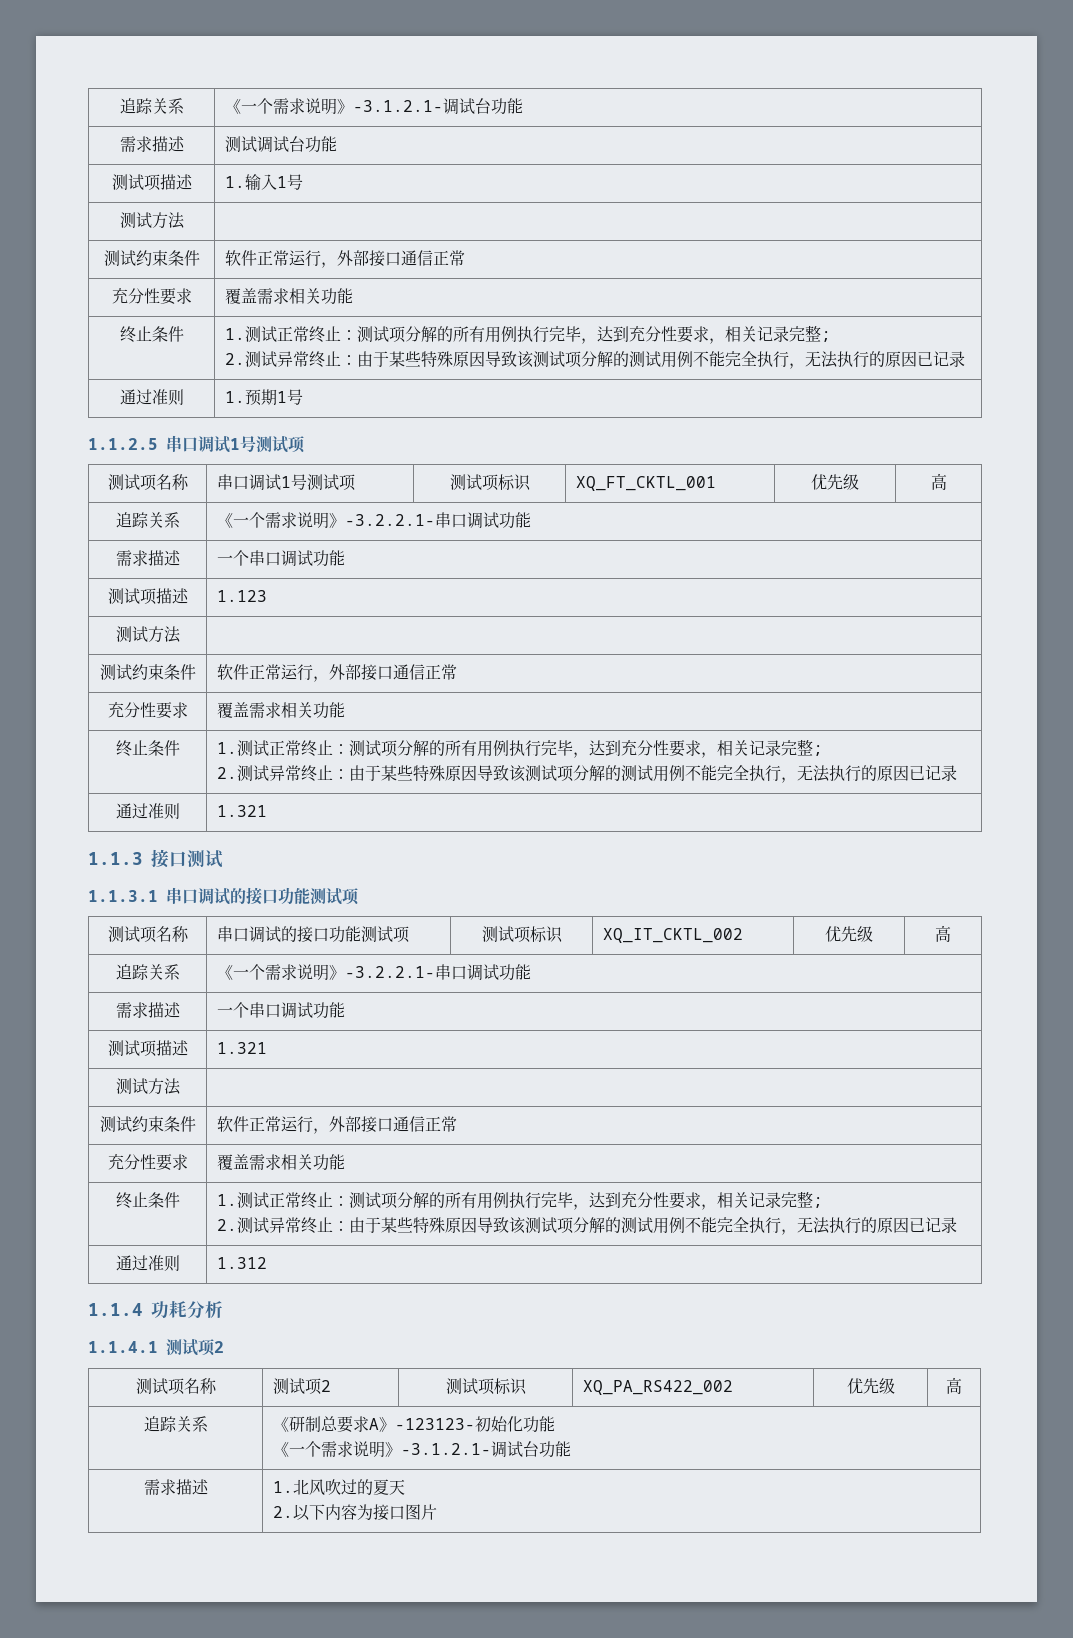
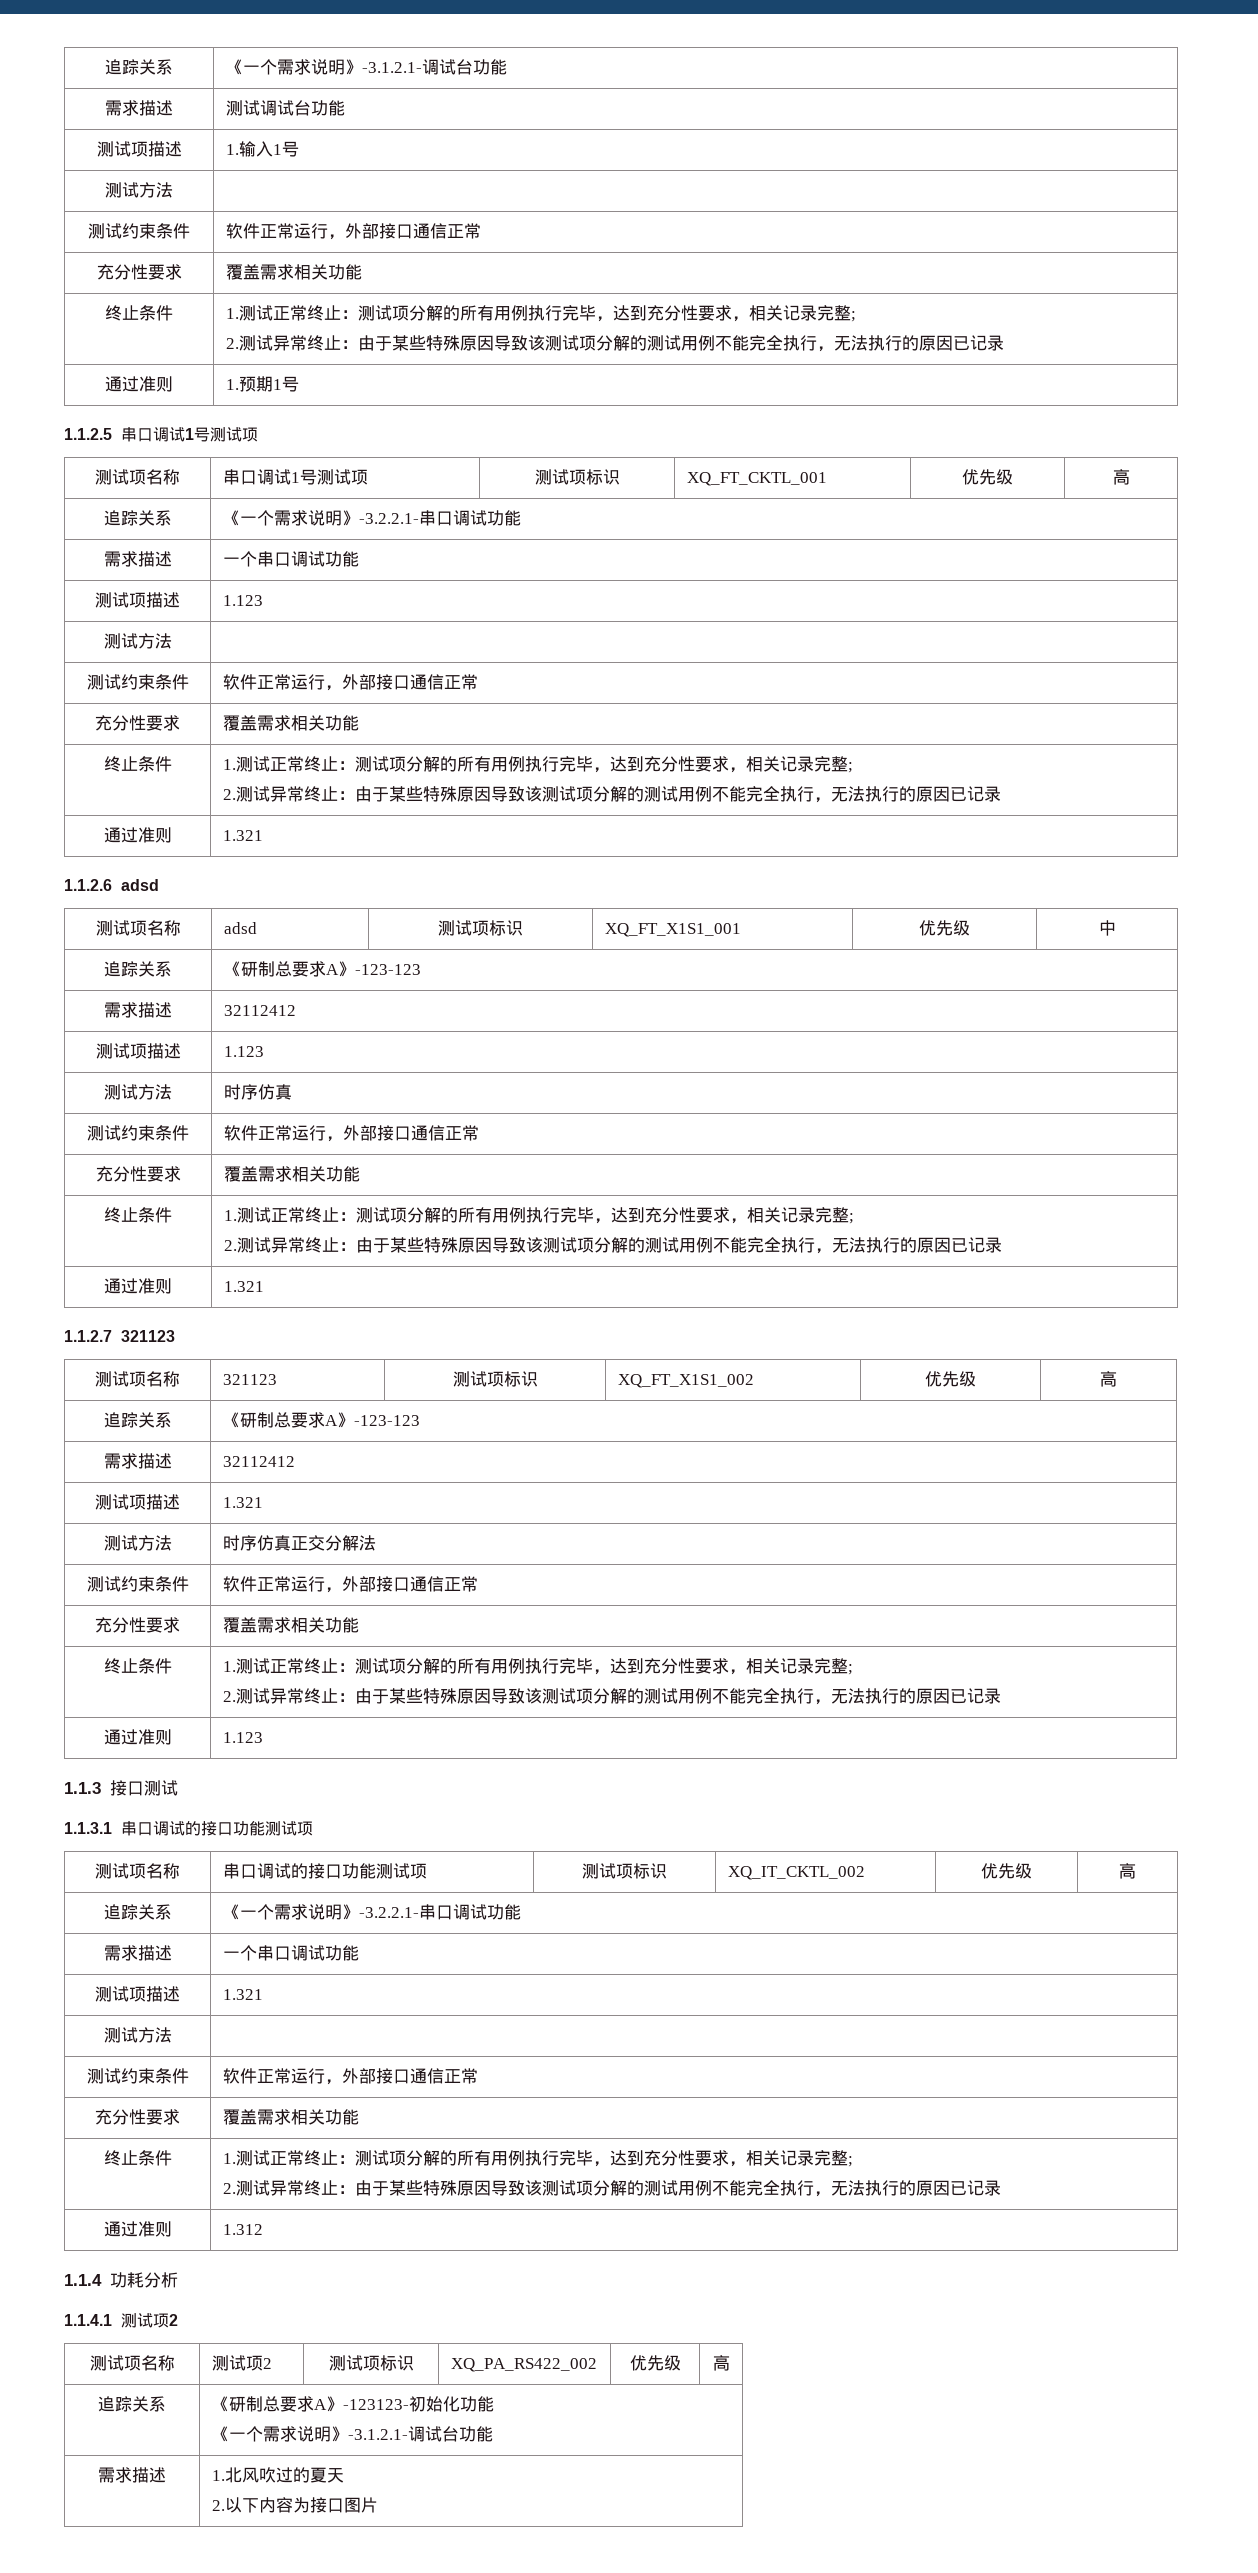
(267, 811) none -> [64,879,159,891] [95,920,181,936] [223,922,257,934] [438,920,523,936] [604,923,741,937] [919,920,970,936] [1098,920,1116,936] [104,961,172,977] [223,961,421,977] [104,1002,172,1018] [223,1005,296,1016] [95,1043,181,1059] [223,1046,264,1057] [104,1084,172,1100] [223,1084,292,1100] [87,1125,189,1141] [223,1125,479,1142] [95,1166,181,1182] [223,1166,360,1182] [104,1207,172,1223] [223,1207,854,1224] [223,1237,1002,1254] [104,1278,172,1294] [223,1281,264,1292] [64,1330,175,1342] [95,1371,180,1387] [222,1374,277,1385] [452,1371,538,1387] [617,1374,754,1388] [925,1371,976,1387] [1100,1371,1117,1387] [103,1412,172,1428] [222,1412,420,1428] [103,1453,172,1469] [222,1456,295,1467] [95,1494,180,1510] [222,1497,263,1508] [103,1535,172,1551] [222,1535,376,1551] [86,1576,189,1592] [222,1576,478,1593] [95,1617,180,1633] [222,1617,359,1633] [103,1658,172,1674] [222,1658,853,1675] [222,1688,1001,1705] [103,1729,172,1745] [222,1732,263,1743] // 1.1.2.6 adsd // 测试项名称 | adsd | 测试项标识 | XQ_FT_X1S1_001 | 优先级 | 中 // 追踪关系 | 《研制总要求A》-123-123 // 需求描述 | 32112412 // 测试项描述 | 1.123 // 测试方法 | 时序仿真 // 测试约束条件 | 软件正常运行，外部接口通信正常 // 充分性要求 | 覆盖需求相关功能 // 终止条件 | 1.测试正常终止：测试项分解的所有用例执行完毕，达到充分性要求，相关记录完整; // 2.测试异常终止：由于某些特殊原因导致该测试项分解的测试用例不能完全执行，无法执行的原因已记录 // 通过准则 | 1.321 // 1.1.2.7 321123 // 测试项名称 | 321123 | 测试项标识 | XQ_FT_X1S1_002 | 优先级 | 高 // 追踪关系 | 《研制总要求A》-123-123 // 需求描述 | 32112412 // 测试项描述 | 1.321 // 测试方法 | 时序仿真正交分解法 // 测试约束条件 | 软件正常运行，外部接口通信正常 // 充分性要求 | 覆盖需求相关功能 // 终止条件 | 1.测试正常终止：测试项分解的所有用例执行完毕，达到充分性要求，相关记录完整; // 2.测试异常终止：由于某些特殊原因导致该测试项分解的测试用例不能完全执行，无法执行的原因已记录 // 通过准则 | 1.123

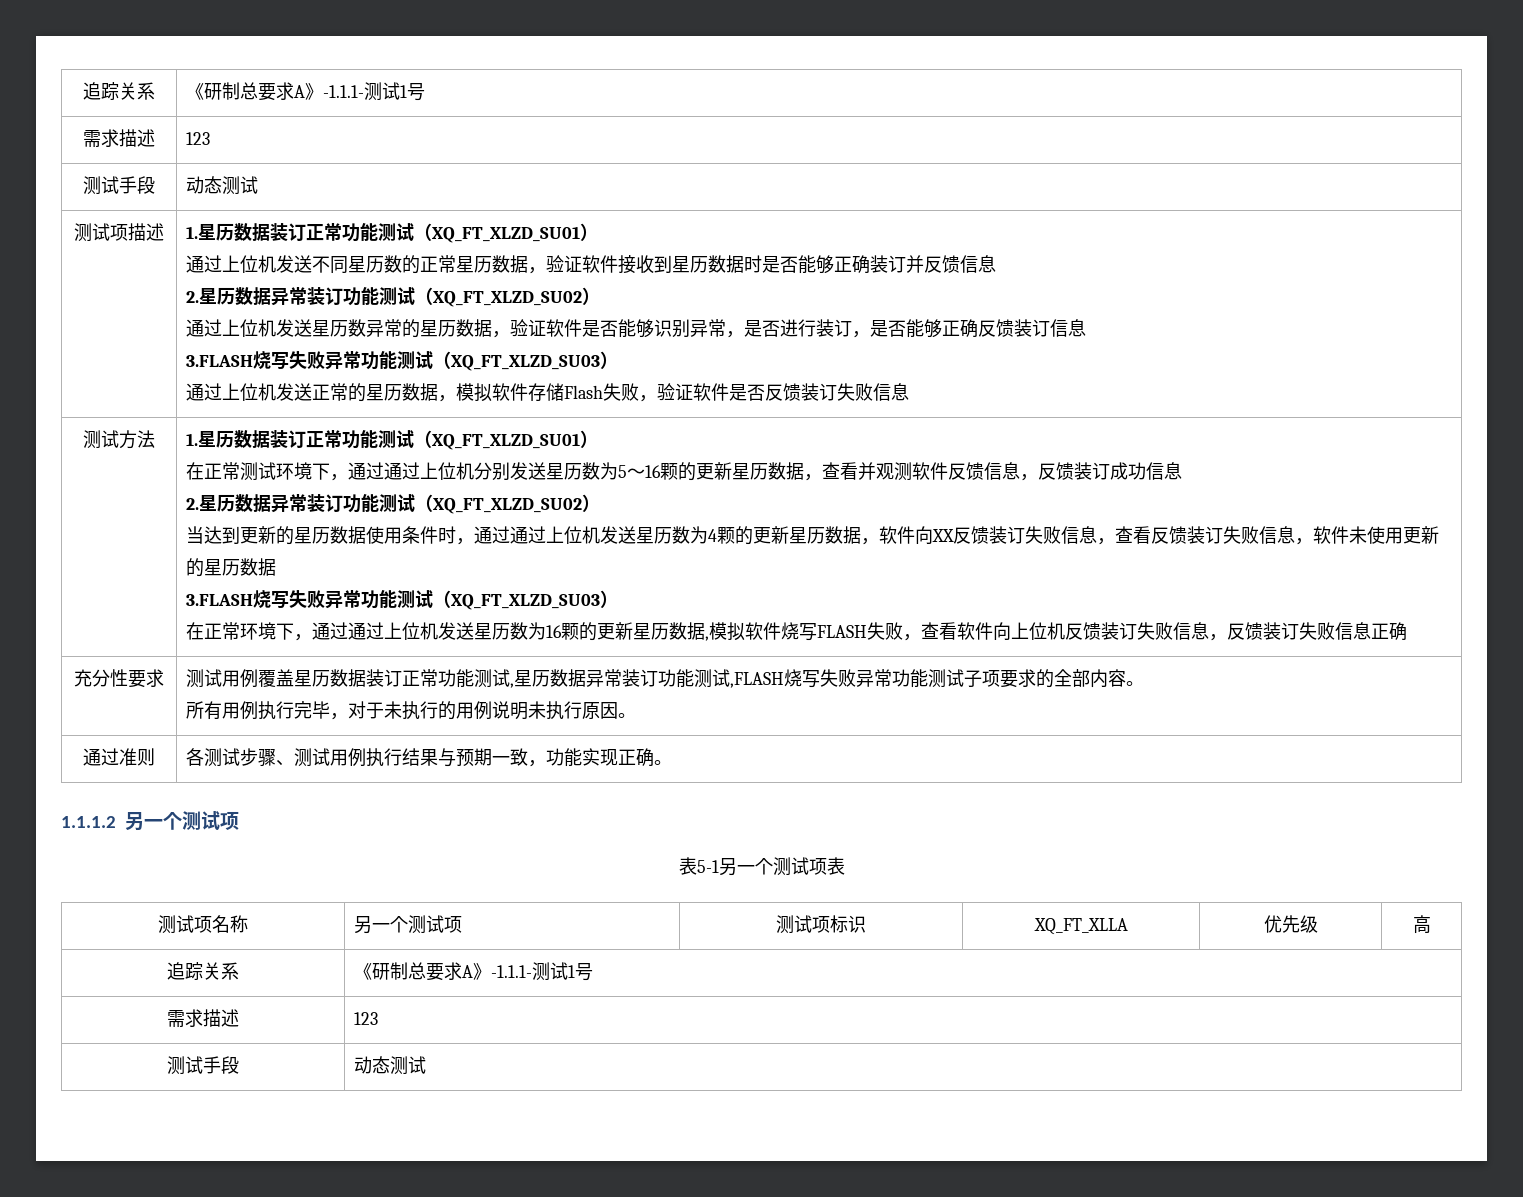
[105,59,173,75] [225,59,507,75] [105,100,173,116] [225,100,345,116] [96,141,182,157] [225,141,299,157] [105,182,173,198] [88,223,190,239] [225,223,481,240] [96,264,182,280] [225,264,362,280] [105,305,173,321] [225,305,856,322] [225,335,1004,352] [105,376,173,392] [225,376,299,392] [64,427,258,442] [95,469,180,485] [222,469,368,485] [534,469,620,485] [686,472,827,486] [962,469,1013,485] [1112,469,1130,485] [103,510,172,526] [222,510,521,526] [103,551,172,567] [222,551,359,567] [95,592,180,608] [222,595,263,606] [103,633,172,649] [86,674,189,690] [222,674,478,691] [95,715,180,731] [222,715,359,731] [103,756,172,772] [222,756,853,773] [222,786,1001,803] [103,827,172,843] [222,830,263,841] [64,879,159,891] [95,920,181,936] [223,922,257,934] [438,920,523,936] [604,923,741,937] [919,920,970,936] [1098,920,1116,936] [104,961,172,977] [223,961,421,977] [104,1002,172,1018] [223,1005,296,1016] [95,1043,181,1059] [223,1046,264,1057] [104,1084,172,1100] [223,1084,292,1100] [87,1125,189,1141] [223,1125,479,1142] [95,1166,181,1182] [223,1166,360,1182] [104,1207,172,1223] [223,1207,854,1224] [223,1237,1002,1254] [104,1278,172,1294] [223,1281,264,1292] [64,1330,175,1342] [95,1371,180,1387] [222,1374,277,1385] [452,1371,538,1387] [617,1374,754,1388] [925,1371,976,1387] [1100,1371,1117,1387] [103,1412,172,1428] [222,1412,420,1428] [103,1453,172,1469] [222,1456,295,1467] [95,1494,180,1510] [222,1497,263,1508] [103,1535,172,1551] [222,1535,376,1551] [86,1576,189,1592] [222,1576,478,1593] [95,1617,180,1633] [222,1617,359,1633] [103,1658,172,1674] [222,1658,853,1675] [222,1688,1001,1705] [103,1729,172,1745] [222,1732,263,1743] [64,1780,178,1796] [64,1821,313,1836] [95,1863,180,1879] [222,1863,427,1879] [582,1863,667,1879] [727,1866,865,1880] [981,1863,1032,1879] [1119,1863,1136,1879] [103,1904,172,1920] [222,1904,521,1920] [103,1945,172,1961] [222,1945,359,1961] [95,1986,180,2002] [222,1989,263,2000] [103,2027,172,2043] [86,2068,189,2084] [222,2068,478,2085] [95,2109,180,2125] [222,2109,359,2125] [103,2150,172,2166] [222,2150,853,2167] [222,2180,1001,2197] [103,2221,172,2237] [222,2224,263,2235] [64,2272,178,2288] [64,2313,178,2328] [89,2355,175,2371] [211,2355,272,2371] [328,2355,414,2371] [450,2358,597,2372] [629,2355,681,2371] [712,2355,730,2371] [98,2396,166,2412] [211,2396,494,2412] [211,2426,493,2442] [98,2467,166,2483] [211,2467,344,2483] [211,2497,378,2513] 追踪关系 | 《一个需求说明》-3.1.2.1-调试台功能 // 需求描述 | 测试调试台功能 // 测试项描述 | 1.输入1号 // 测试方法 | // 测试约束条件 | 软件正常运行，外部接口通信正常 // 充分性要求 | 覆盖需求相关功能 // 终止条件 | 1.测试正常终止：测试项分解的所有用例执行完毕，达到充分性要求，相关记录完整; // 2.测试异常终止：由于某些特殊原因导致该测试项分解的测试用例不能完全执行，无法执行的原因已记录 // 通过准则 | 1.预期1号 // 1.1.2.5串口调试1号测试项 // 测试项名称 | 串口调试1号测试项 | 测试项标识 | XQ_FT_CKTL_001 | 优先级 | 高 // 追踪关系 | 《一个需求说明》-3.2.2.1-串口调试功能 // 需求描述 | 一个串口调试功能 // 测试项描述 | 1.123 // 测试方法 | // 测试约束条件 | 软件正常运行，外部接口通信正常 // 充分性要求 | 覆盖需求相关功能 // 终止条件 | 1.测试正常终止：测试项分解的所有用例执行完毕，达到充分性要求，相关记录完整; // 2.测试异常终止：由于某些特殊原因导致该测试项分解的测试用例不能完全执行，无法执行的原因已记录 // 通过准则 | 1.321 // 1.1.2.6 adsd // 测试项名称 | adsd | 测试项标识 | XQ_FT_X1S1_001 | 优先级 | 中 // 追踪关系 | 《研制总要求A》-123-123 // 需求描述 | 32112412 // 测试项描述 | 1.123 // 测试方法 | 时序仿真 // 测试约束条件 | 软件正常运行，外部接口通信正常 // 充分性要求 | 覆盖需求相关功能 // 终止条件 | 1.测试正常终止：测试项分解的所有用例执行完毕，达到充分性要求，相关记录完整; // 2.测试异常终止：由于某些特殊原因导致该测试项分解的测试用例不能完全执行，无法执行的原因已记录 // 通过准则 | 1.321 // 1.1.2.7 321123 // 测试项名称 | 321123 | 测试项标识 | XQ_FT_X1S1_002 | 优先级 | 高 // 追踪关系 | 《研制总要求A》-123-123 // 需求描述 | 32112412 // 测试项描述 | 1.321 // 测试方法 | 时序仿真正交分解法 // 测试约束条件 | 软件正常运行，外部接口通信正常 // 充分性要求 | 覆盖需求相关功能 // 终止条件 | 1.测试正常终止：测试项分解的所有用例执行完毕，达到充分性要求，相关记录完整; // 2.测试异常终止：由于某些特殊原因导致该测试项分解的测试用例不能完全执行，无法执行的原因已记录 // 通过准则 | 1.123 // 1.1.3接口测试 // 1.1.3.1串口调试的接口功能测试项 // 测试项名称 | 串口调试的接口功能测试项 | 测试项标识 | XQ_IT_CKTL_002 | 优先级 | 高 // 追踪关系 | 《一个需求说明》-3.2.2.1-串口调试功能 // 需求描述 | 一个串口调试功能 // 测试项描述 | 1.321 // 测试方法 | // 测试约束条件 | 软件正常运行，外部接口通信正常 // 充分性要求 | 覆盖需求相关功能 // 终止条件 | 1.测试正常终止：测试项分解的所有用例执行完毕，达到充分性要求，相关记录完整; // 2.测试异常终止：由于某些特殊原因导致该测试项分解的测试用例不能完全执行，无法执行的原因已记录 // 通过准则 | 1.312 // 1.1.4功耗分析 // 1.1.4.1测试项2 // 测试项名称 | 测试项2 | 测试项标识 | XQ_PA_RS422_002 | 优先级 | 高 // 追踪关系 | 《研制总要求A》-123123-初始化功能 // 《一个需求说明》-3.1.2.1-调试台功能 // 需求描述 | 1.北风吹过的夏天 // 2.以下内容为接口图片 -> [83,82,155,100] [185,82,425,101] [83,129,155,147] [185,132,210,145] [83,176,155,195] [185,176,258,195] [74,223,164,242] [185,223,598,243] [185,255,996,274] [185,287,600,307] [185,319,1086,338] [185,351,618,371] [185,383,909,402] [83,430,155,449] [185,430,598,450] [185,462,1182,481] [185,494,600,514] [185,526,1439,545] [185,558,276,577] [185,590,618,610] [185,622,1407,641] [74,669,164,688] [185,669,1144,688] [185,701,636,720] [83,748,155,766] [185,748,672,767] [61,811,239,831] [678,857,845,876] [158,915,248,934] [353,915,462,934] [776,915,866,934] [1033,918,1128,935] [1263,915,1318,933] [1412,915,1431,934] [167,962,239,980] [353,962,593,981] [167,1009,239,1027] [353,1012,378,1025] [167,1056,239,1075] [353,1056,426,1075] 追踪关系 | 《研制总要求A》-1.1.1-测试1号 // 需求描述 | 123 // 测试手段 | 动态测试 // 测试项描述 | 1.星历数据装订正常功能测试（XQ_FT_XLZD_SU01） // 通过上位机发送不同星历数的正常星历数据，验证软件接收到星历数据时是否能够正确装订并反馈信息 // 2.星历数据异常装订功能测试（XQ_FT_XLZD_SU02） // 通过上位机发送星历数异常的星历数据，验证软件是否能够识别异常，是否进行装订，是否能够正确反馈装订信息 // 3.FLASH烧写失败异常功能测试（XQ_FT_XLZD_SU03） // 通过上位机发送正常的星历数据，模拟软件存储Flash失败，验证软件是否反馈装订失败信息 // 测试方法 | 1.星历数据装订正常功能测试（XQ_FT_XLZD_SU01） // 在正常测试环境下，通过通过上位机分别发送星历数为5～16颗的更新星历数据，查看并观测软件反馈信息，反馈装订成功信息 // 2.星历数据异常装订功能测试（XQ_FT_XLZD_SU02） // 当达到更新的星历数据使用条件时，通过通过上位机发送星历数为4颗的更新星历数据，软件向XX反馈装订失败信息，查看反馈装订失败信息，软件未使用更新的星历数据 // 3.FLASH烧写失败异常功能测试（XQ_FT_XLZD_SU03） // 在正常环境下，通过通过上位机发送星历数为16颗的更新星历数据,模拟软件烧写FLASH失败，查看软件向上位机反馈装订失败信息，反馈装订失败信息正确 // 充分性要求 | 测试用例覆盖星历数据装订正常功能测试,星历数据异常装订功能测试,FLASH烧写失败异常功能测试子项要求的全部内容。 // 所有用例执行完毕，对于未执行的用例说明未执行原因。 // 通过准则 | 各测试步骤、测试用例执行结果与预期一致，功能实现正确。 // 1.1.1.2另一个测试项 // 表5-1另一个测试项表 // 测试项名称 | 另一个测试项 | 测试项标识 | XQ_FT_XLLA | 优先级 | 高 // 追踪关系 | 《研制总要求A》-1.1.1-测试1号 // 需求描述 | 123 // 测试手段 | 动态测试

